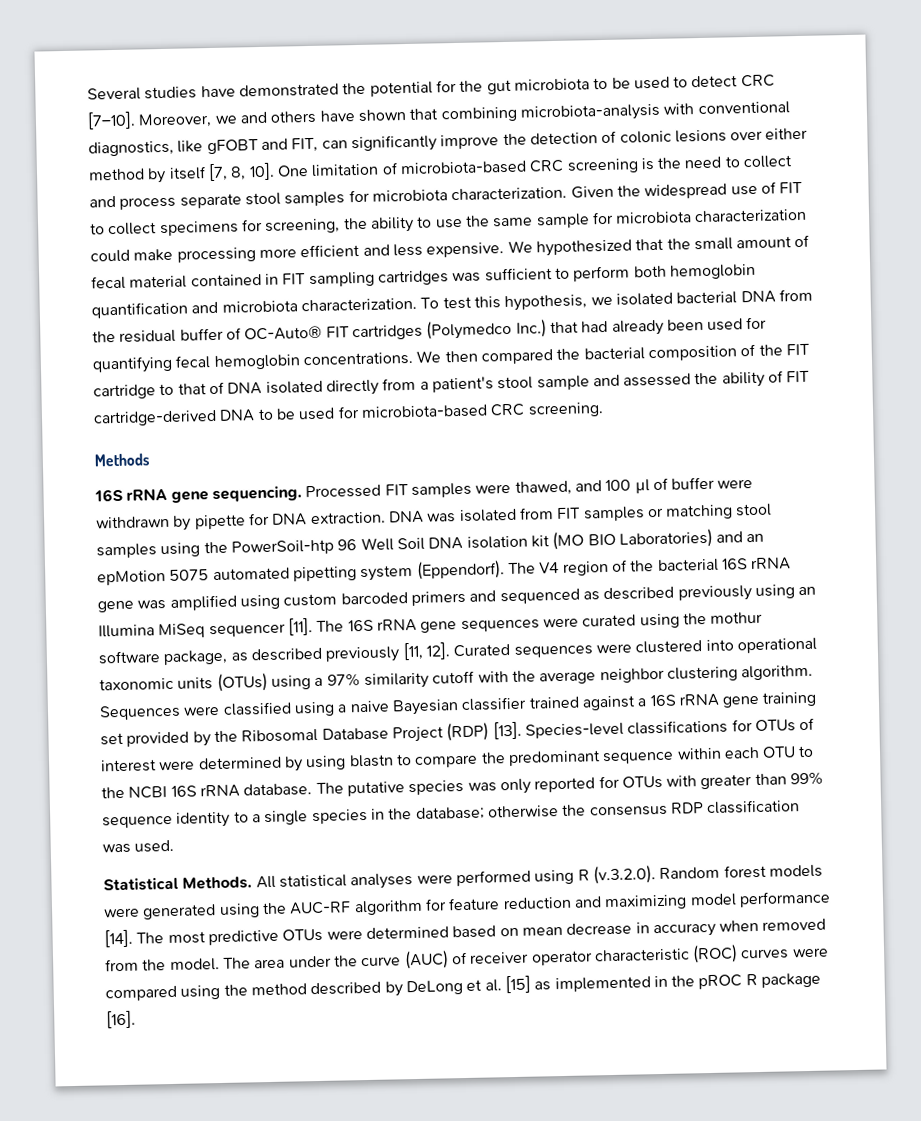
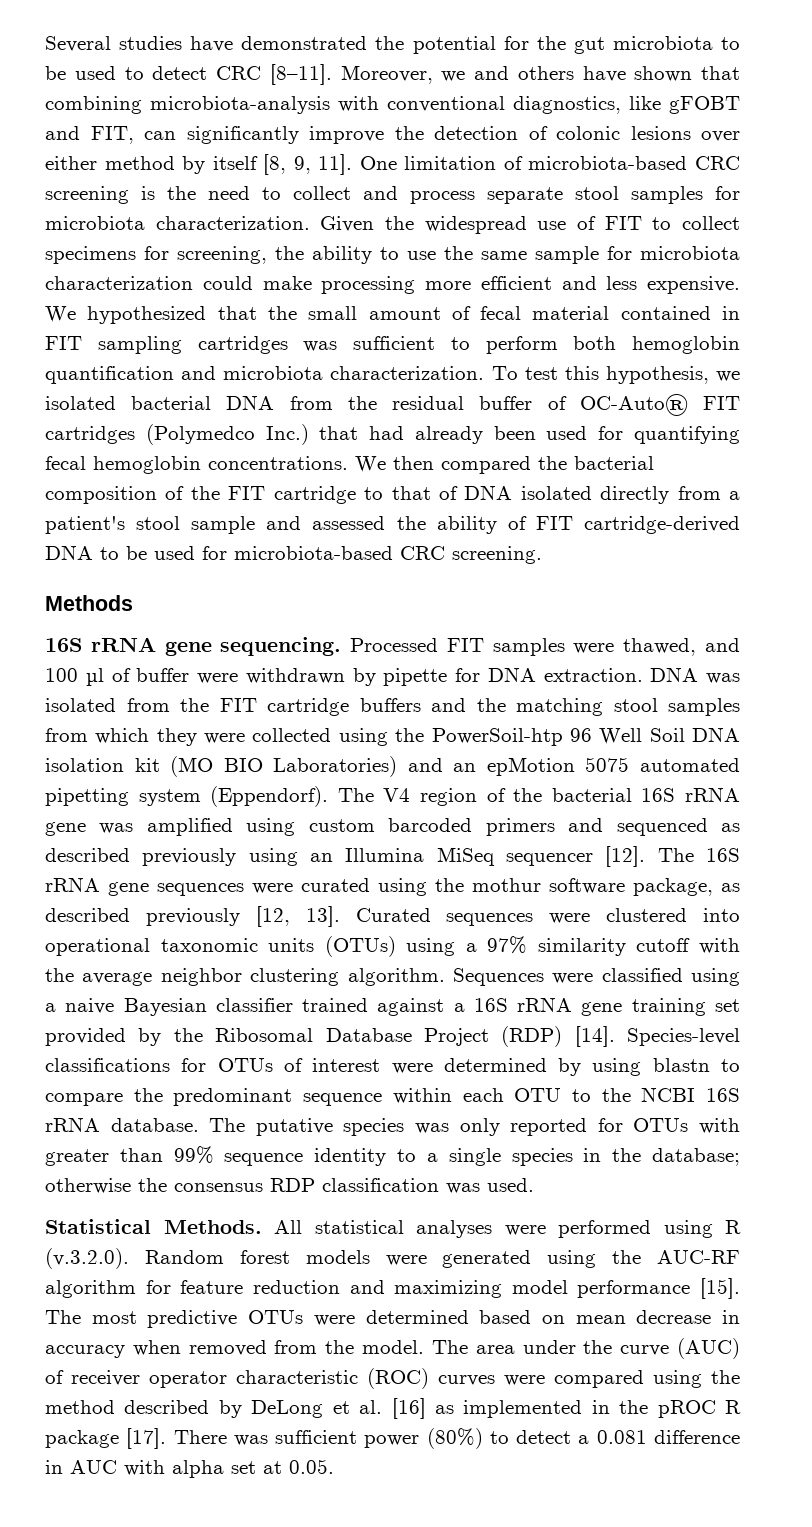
[87,111,136,130] [7–10]. -> [269,64,332,85] [8–11].
[207,162,275,182] [7, 8, 10]. -> [263,154,353,175] [8, 9, 11].
[556,503,773,522] [96,543,157,559] FIT samples or matching stool samples -> [180,698,740,716] [45,728,332,746] the FIT cartridge buffers and the matching stool samples from which they were collected
[287,618,313,636] [11]. -> [605,846,646,867] [12].
[402,642,451,661] [11, 12]. -> [255,906,340,927] [12, 13].
[492,721,522,740] [13]. -> [574,1026,615,1047] [14].
[104,929,133,948] [14]. -> [700,1278,740,1299] [15].
[504,975,531,994] [15] -> [391,1398,426,1419] [16]
[106,1010,136,1029] [16]. -> [126,1428,740,1449] [45,1459,334,1478] [17]. There was sufficient power (80%) to detect a 0.081 difference in AUC with alpha set at 0.05.

